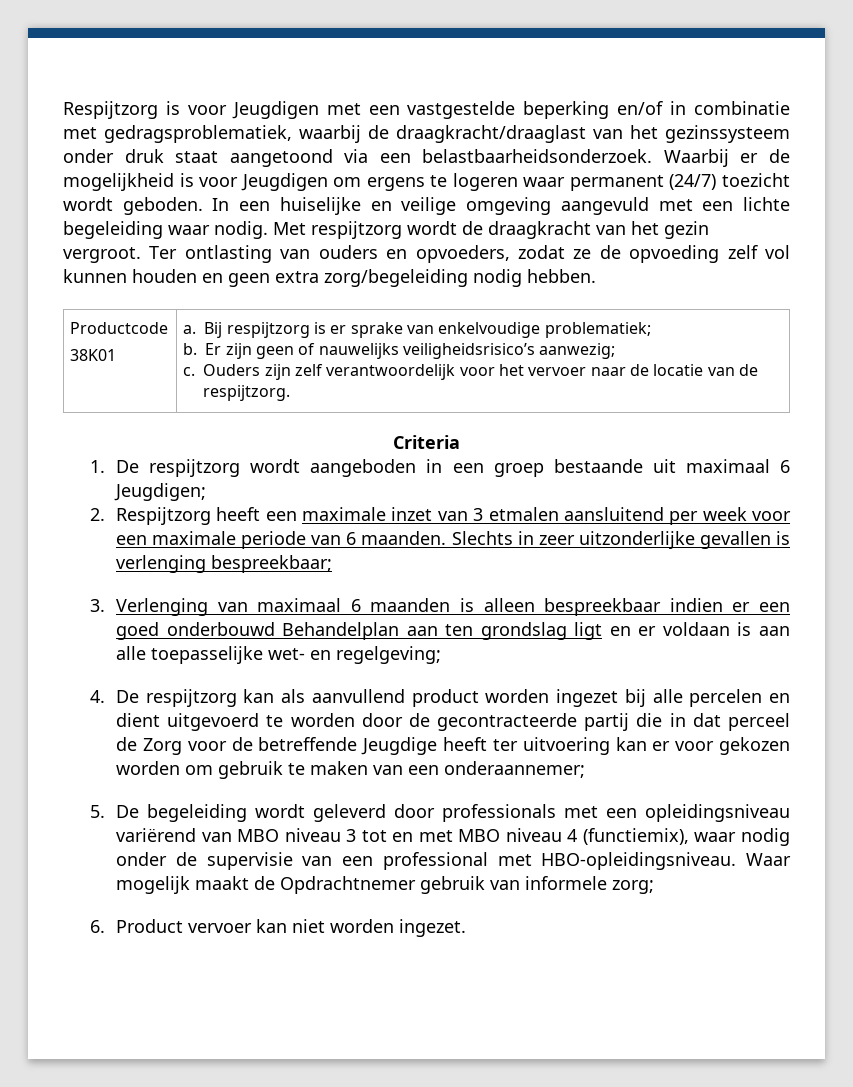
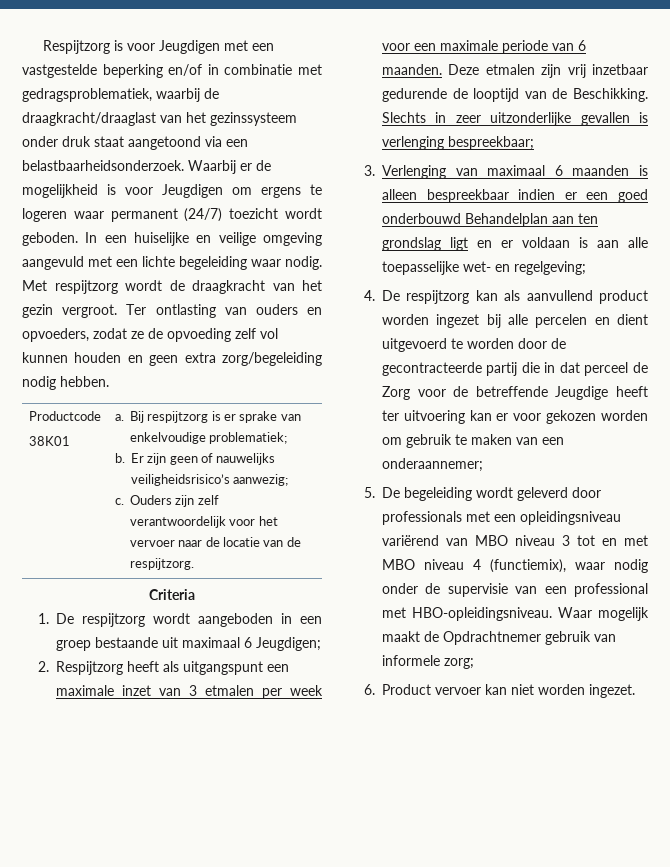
(261, 514) none -> [162,661,263,675] als uitgangspunt
[563,507,664,521] aansluitend -> (254, 690) none
(447, 538) none -> [448,64,648,78] [381,88,648,102] Deze etmalen zijn vrij inzetbaar gedurende de looptijd van de Beschikking.

